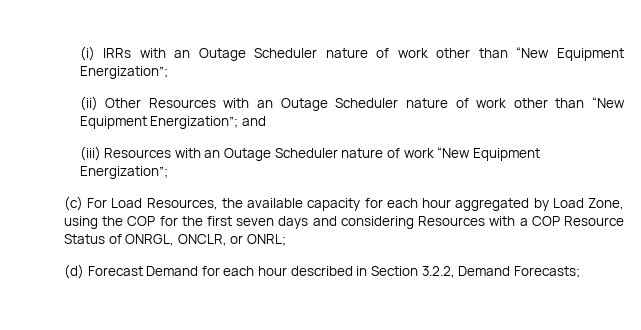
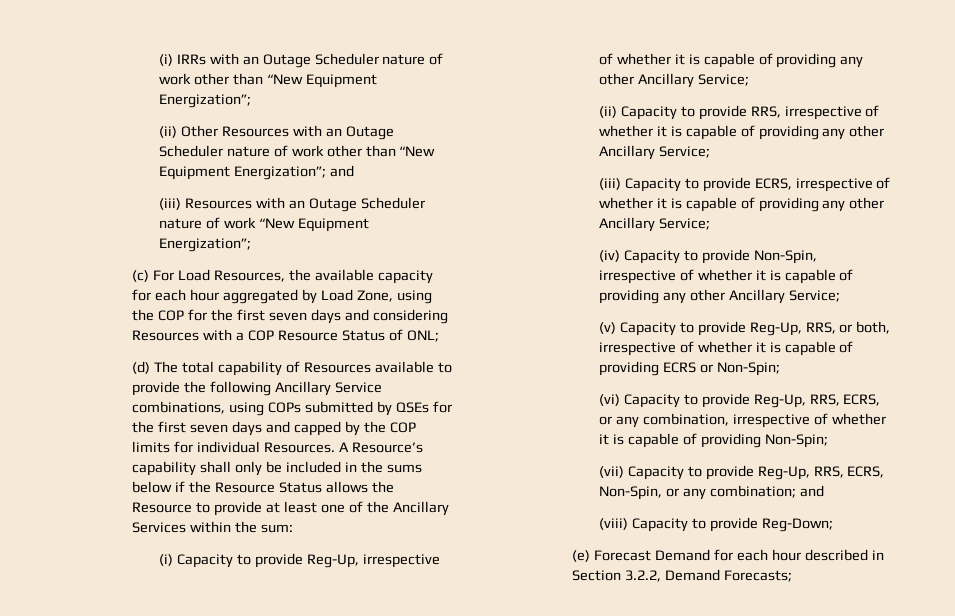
[125,234,287,246] [63,264,84,279] ONRGL, ONCLR, or ONRL; // (d) -> [406,330,439,342] [132,361,452,376] [132,381,383,396] [132,401,452,416] [132,421,416,436] [132,441,424,453] [132,461,422,476] [132,481,394,493] [132,501,449,516] [132,521,294,533] [158,553,440,568] [598,53,864,68] [598,73,749,88] [598,105,880,120] [598,125,885,140] [598,145,710,160] [598,177,891,192] [598,197,885,212] [598,217,710,232] [598,249,817,264] [598,269,854,284] [598,289,840,304] [598,321,891,336] [598,341,854,356] [598,361,780,376] [598,393,881,408] [598,413,886,428] [598,433,828,448] [598,465,885,480] [598,485,824,500] [598,517,833,532] [572,550,591,562] ONL; // (d) The total capability of Resources available to provide the following Ancillary Service combinations, using COPs submitted by QSEs for the first seven days and capped by the COP limits for individual Resources. A Resource’s capability shall only be included in the sums below if the Resource Status allows the Resource to provide at least one of the Ancillary Services within the sum: // (i) Capacity to provide Reg-Up, irrespective of whether it is capable of providing any other Ancillary Service; // (ii) Capacity to provide RRS, irrespective of whether it is capable of providing any other Ancillary Service; // (iii) Capacity to provide ECRS, irrespective of whether it is capable of providing any other Ancillary Service; // (iv) Capacity to provide Non-Spin, irrespective of whether it is capable of providing any other Ancillary Service; // (v) Capacity to provide Reg-Up, RRS, or both, irrespective of whether it is capable of providing ECRS or Non-Spin; // (vi) Capacity to provide Reg-Up, RRS, ECRS, or any combination, irrespective of whether it is capable of providing Non-Spin; // (vii) Capacity to provide Reg-Up, RRS, ECRS, Non-Spin, or any combination; and // (viii) Capacity to provide Reg-Down; // (e)

